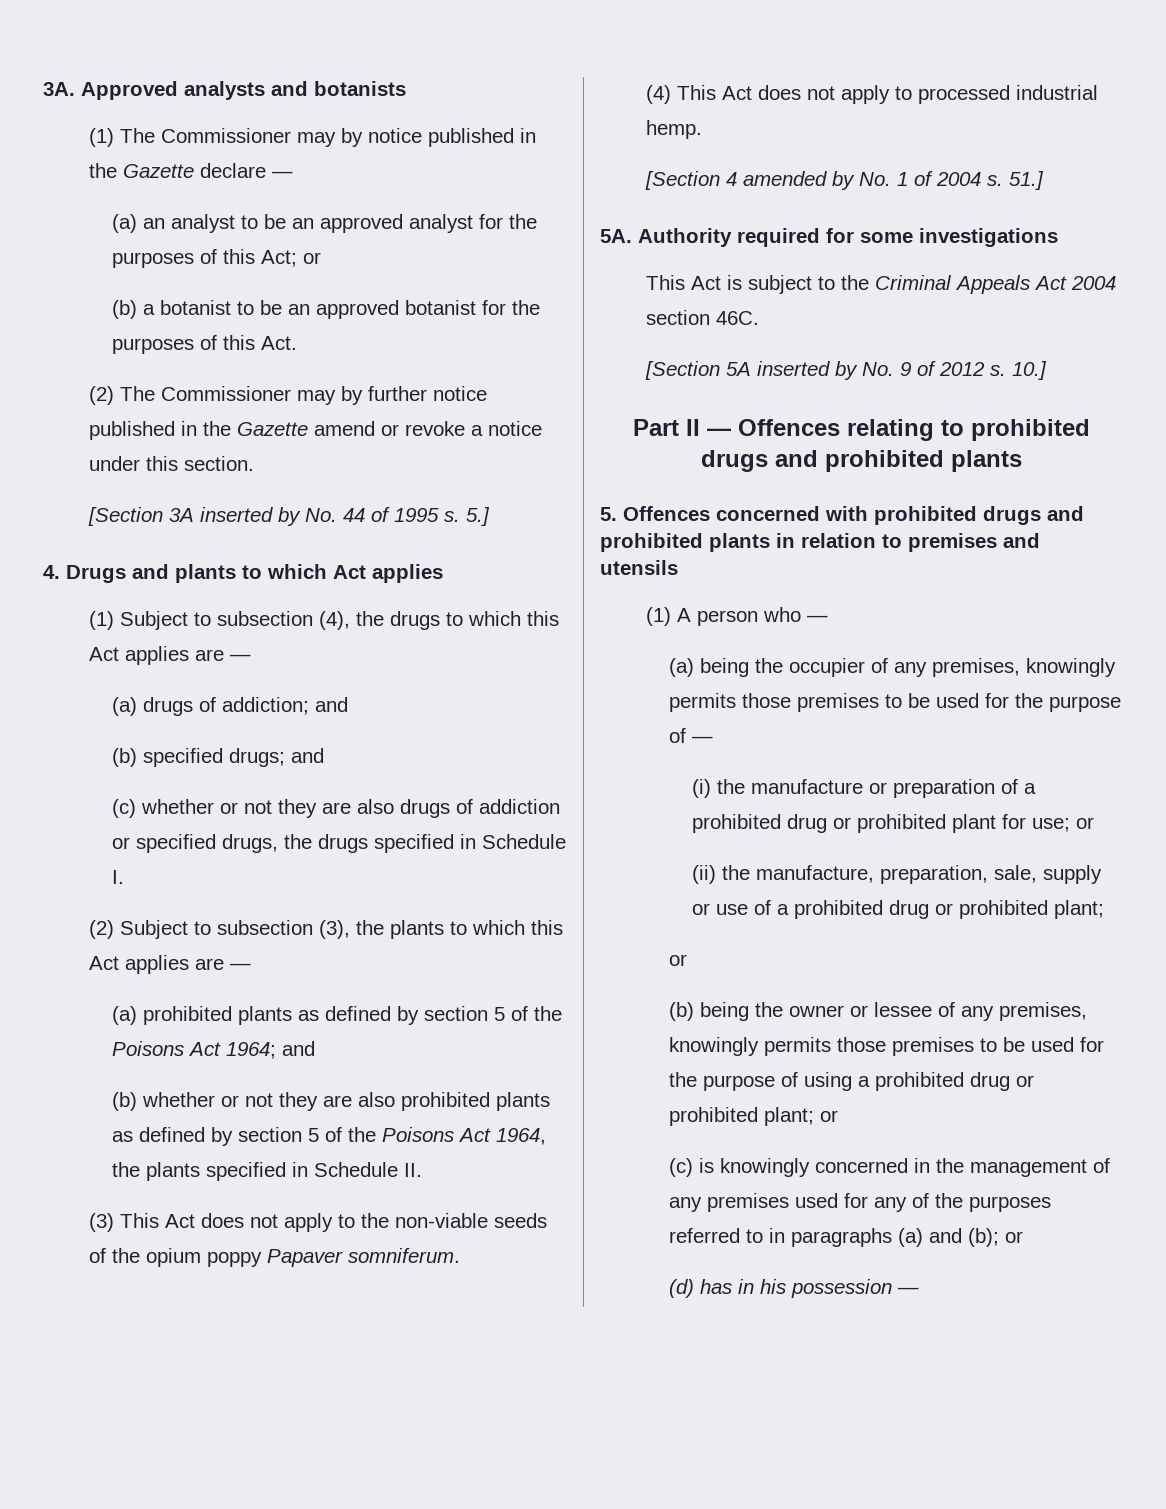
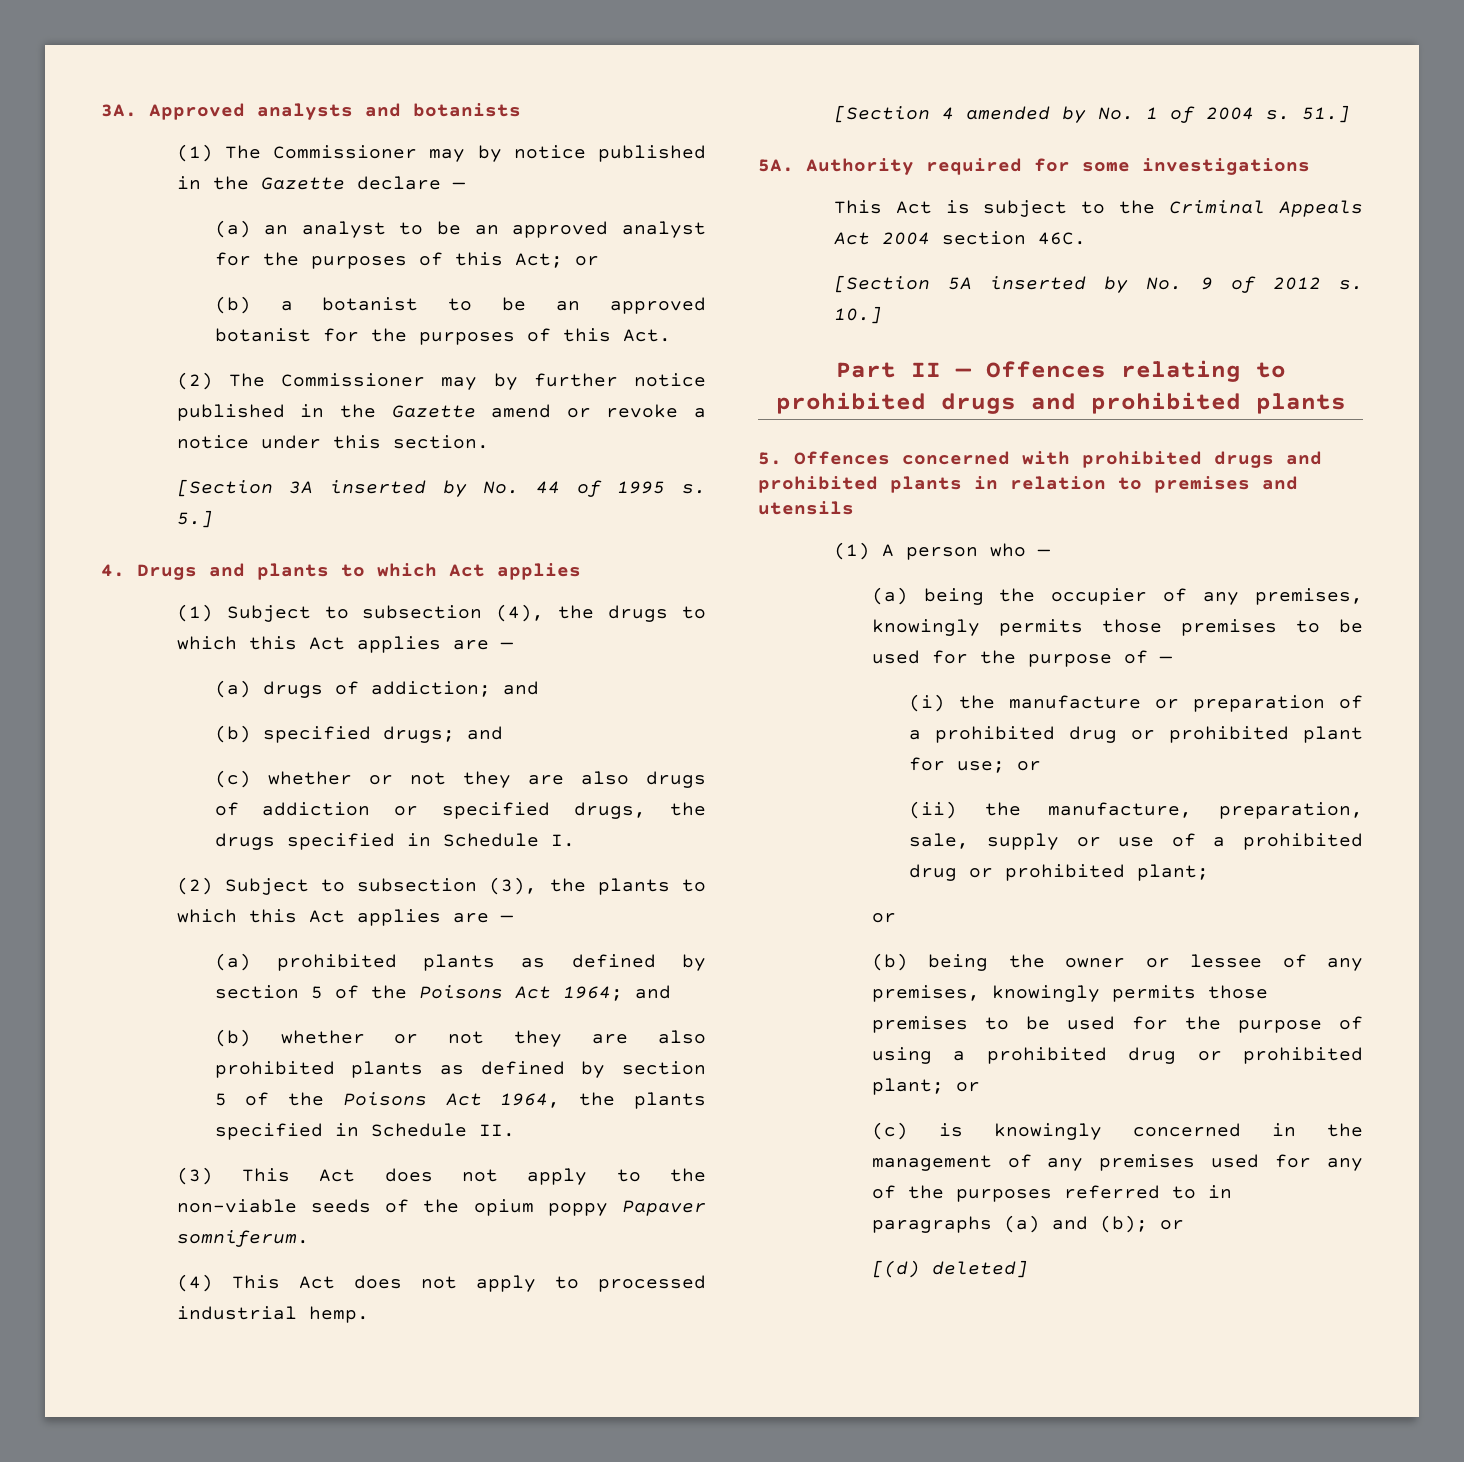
[668,1279,919,1298] (d) has in his possession — -> [871,1260,1028,1278] [(d) deleted]

